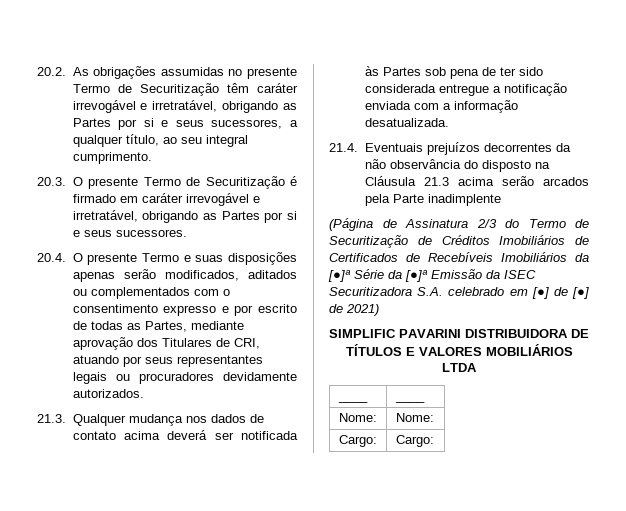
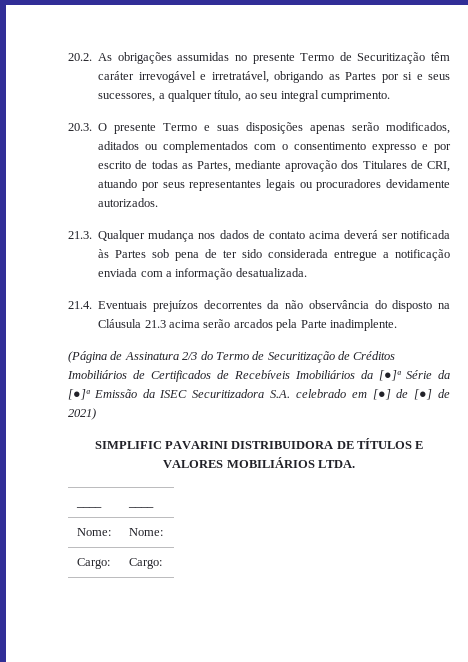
[186,176,297,189] [72,193,260,206] [72,210,297,223] [72,229,187,237] [37,253,179,265] de Securitização é firmado em caráter irrevogável e irretratável, obrigando as Partes por si e seus sucessores. // 20.4. O presente Termo -> (198, 127) none
[427,194,501,206] inadimplente -> [329,319,397,331] inadimplente.
[442,363,477,372] LTDA -> [317,460,355,468] LTDA.

